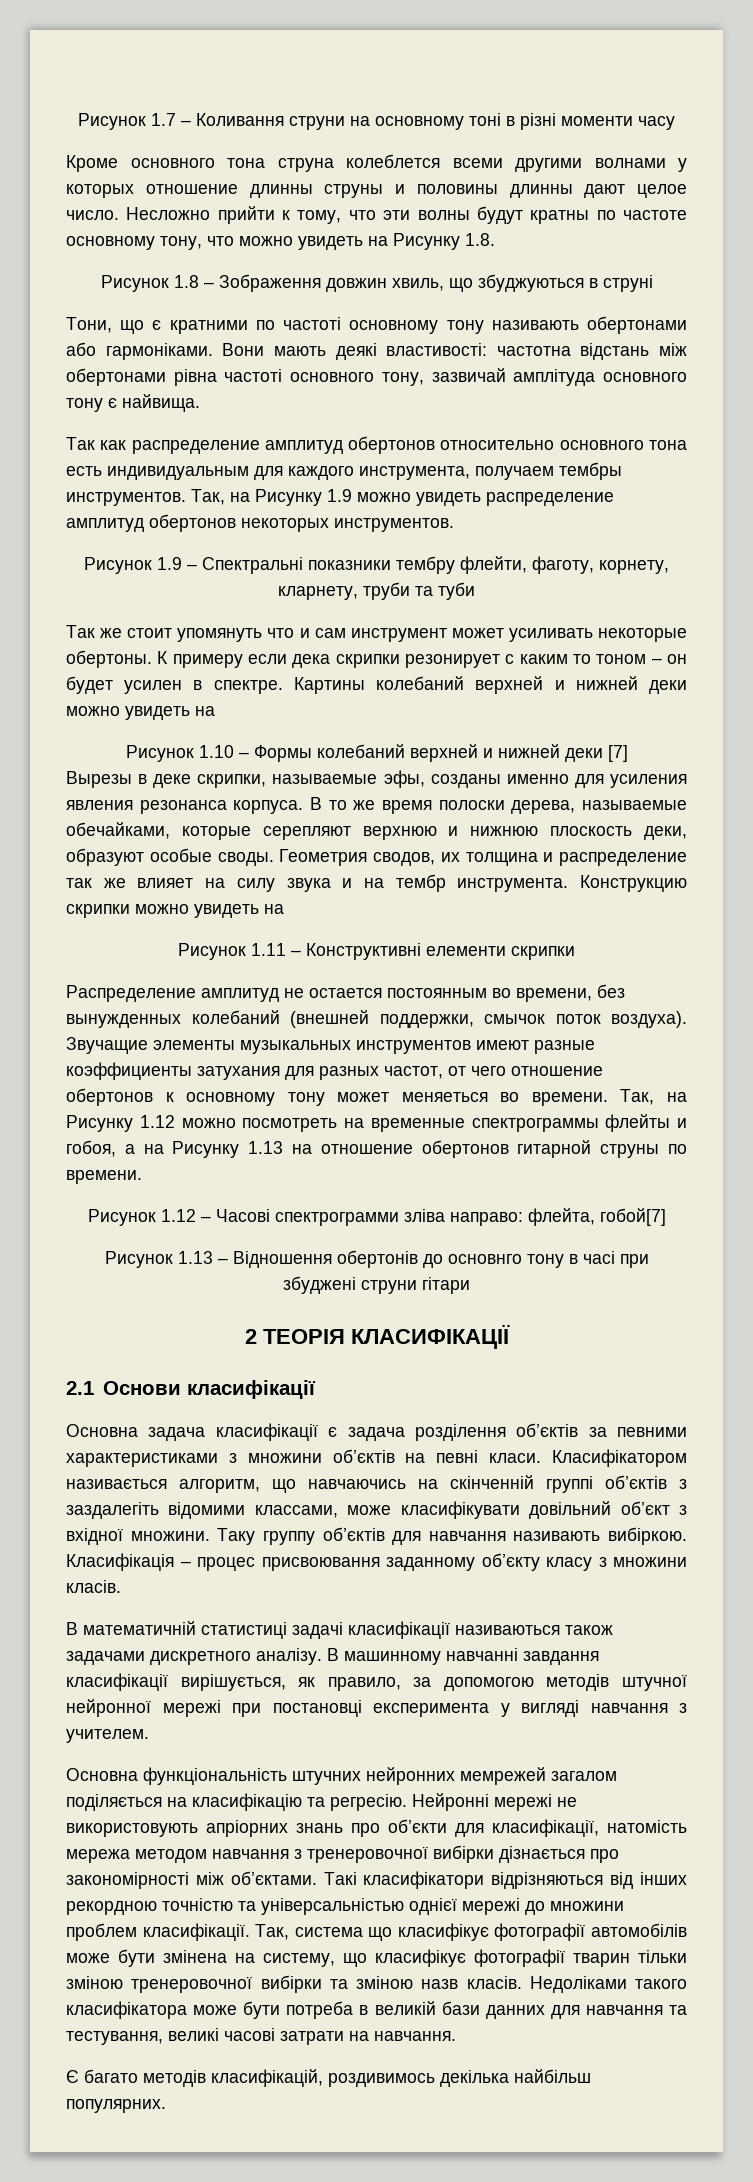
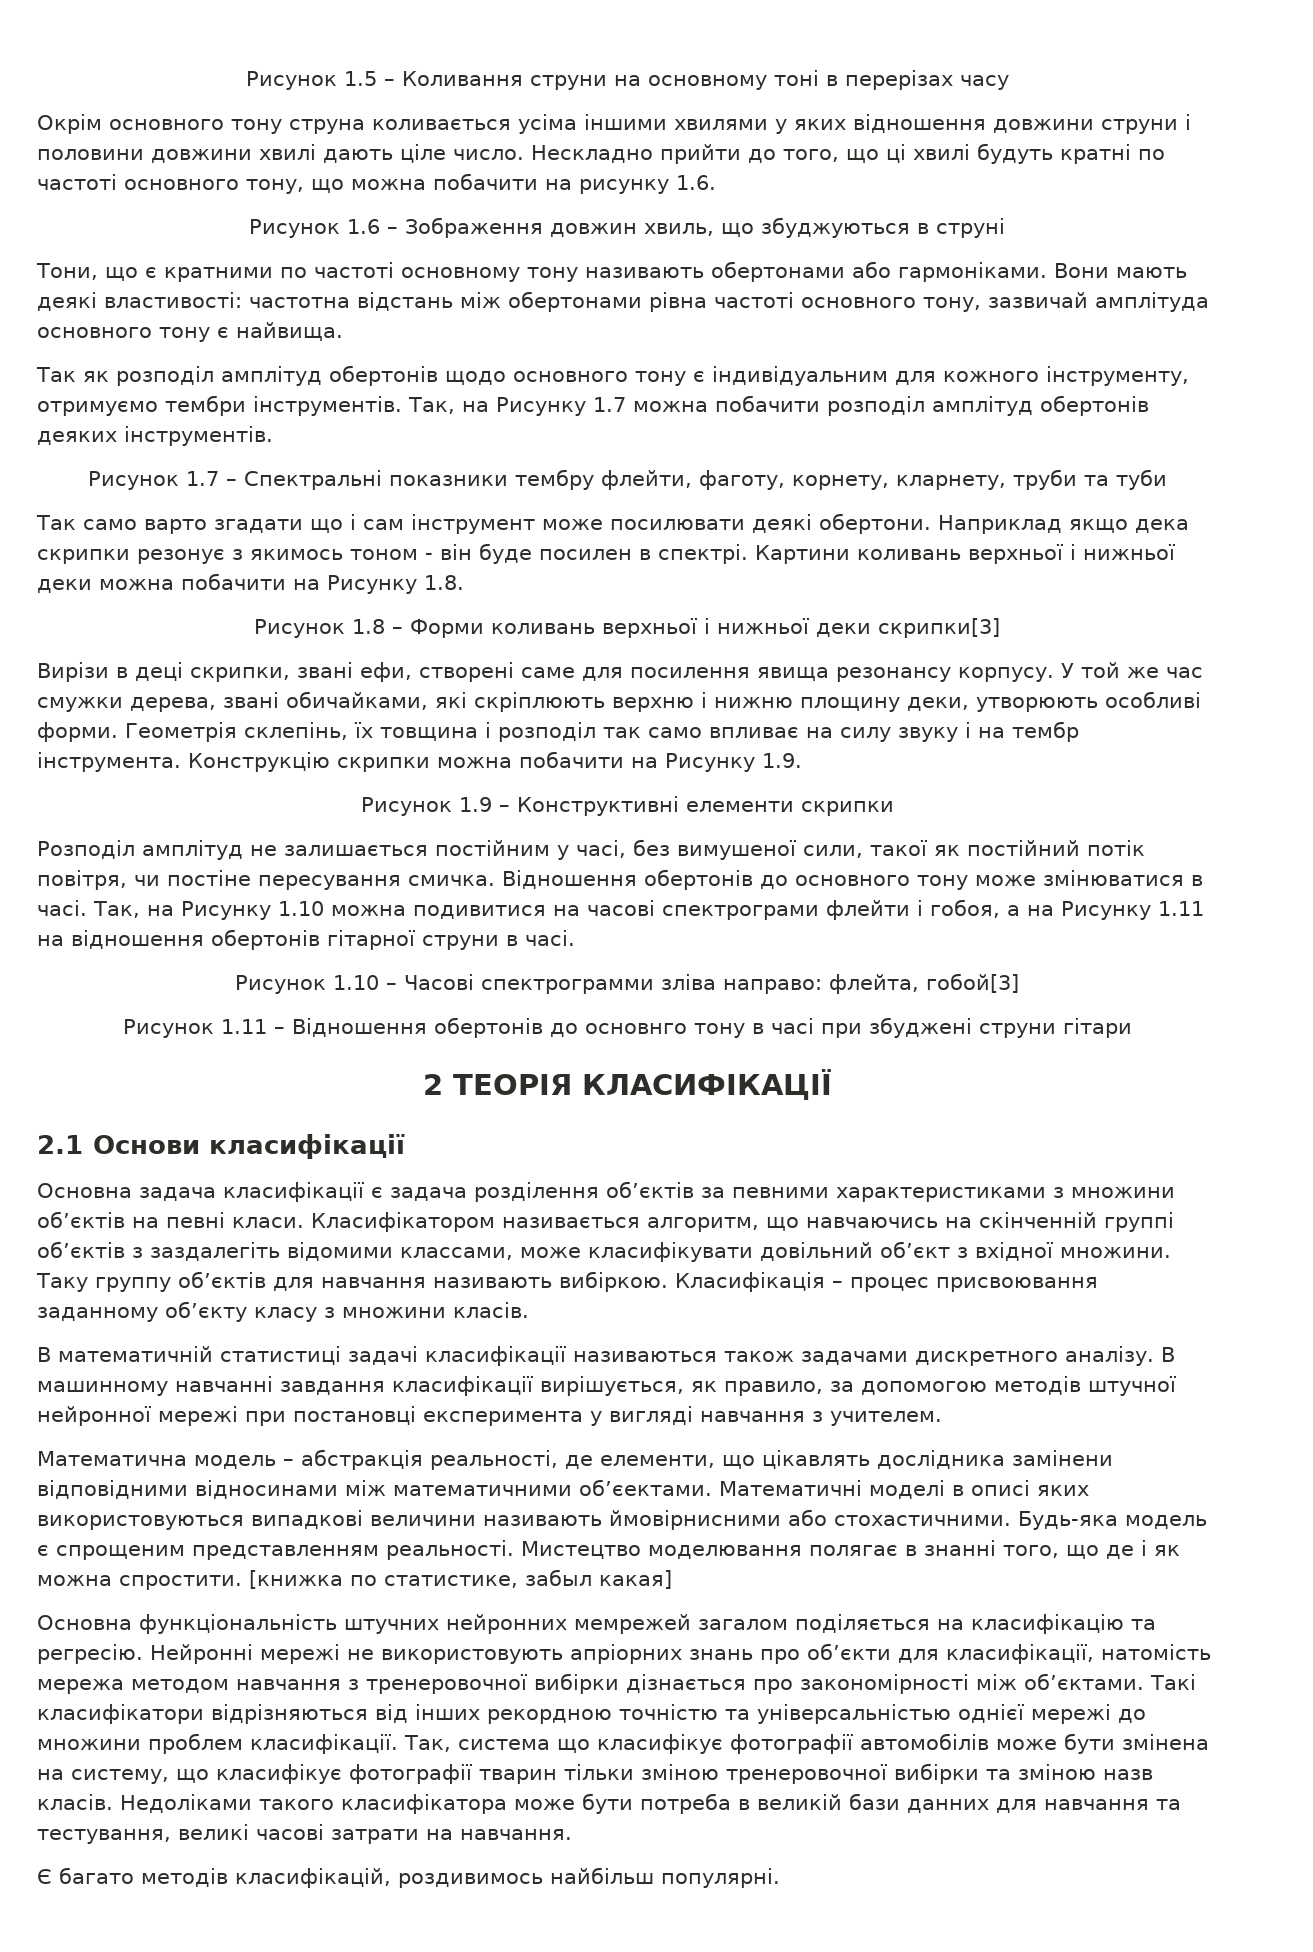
[78,113,176,130] Рисунок 1.7 -> [245,71,377,90] Рисунок 1.5
[520,113,633,130] різні моменти -> [844,70,953,90] перерізах
[66,154,687,172] [66,184,687,198] [66,206,688,224] [66,233,495,250] [100,275,199,292] Кроме основного тона струна колеблется всеми другими волнами у которых отношение длинны струны и половины длинны дают целое число. Несложно прийти к тому, что эти волны будут кратны по частоте основному тону, что можно увидеть на Рисунку 1.8. // Рисунок 1.8 -> [37,114,1191,134] [37,143,1165,164] [37,173,716,194] [249,219,380,238] Окрім основного тону струна коливається усіма іншими хвилями у яких відношення довжини струни і половини довжини хвилі дають ціле число. Нескладно прийти до того, що ці хвилі будуть кратні по частоті основного тону, що можна побачити на рисунку 1.6. // Рисунок 1.6
[100,436,687,454] [66,462,622,480] [66,489,614,506] [66,514,454,532] [84,557,182,574] как распределение амплитуд обертонов относительно основного тона есть индивидуальным для каждого инструмента, получаем тембры инструментов. Так, на Рисунку 1.9 можно увидеть распределение амплитуд обертонов некоторых инструментов. // Рисунок 1.9 -> [83,365,1189,386] [37,395,1149,416] [37,426,273,446] [87,471,219,490] як розподіл амплітуд обертонів щодо основного тону є індивідуальним для кожного інструменту, отримуємо тембри інструментів. Так, на Рисунку 1.7 можна побачити розподіл амплітуд обертонів деяких інструментів. // Рисунок 1.7
[100,628,688,642] [66,650,688,668] [66,676,687,694] [66,706,215,720] [125,744,628,762] [66,770,687,788] [66,797,688,814] [66,822,687,840] [66,848,687,866] [66,874,687,892] [66,904,284,918] [178,943,286,960] же стоит упомянуть что и сам инструмент может усиливать некоторые обертоны. К примеру если дека скрипки резонирует с каким то тоном – он будет усилен в спектре. Картины колебаний верхней и нижней деки можно увидеть на // Рисунок 1.10 – Формы колебаний верхней и нижней деки [7] // Вырезы в деке скрипки, называемые эфы, созданы именно для усиления явления резонанса корпуса. В то же время полоски дерева, называемые обечайками, которые серепляют верхнюю и нижнюю плоскость деки, образуют особые своды. Геометрия сводов, их толщина и распределение так же влияет на силу звука и на тембр инструмента. Конструкцию скрипки можно увидеть на // Рисунок 1.11 -> [83,513,1189,534] [37,543,1175,564] [37,573,464,594] [254,618,1000,638] [37,662,1203,682] [37,691,1201,712] [37,721,1079,742] [37,751,802,772] [360,797,492,816] само варто згадати що і сам інструмент може посилювати деякі обертони. Наприклад якщо дека скрипки резонує з якимось тоном - він буде посилен в спектрі. Картини коливань верхньої і нижньої деки можна побачити на Рисунку 1.8. // Рисунок 1.8 – Форми коливань верхньої і нижньої деки скрипки[3] // Вирізи в деці скрипки, звані ефи, створені саме для посилення явища резонансу корпусу. У той же час смужки дерева, звані обичайками, які скріплюють верхню і нижню площину деки, утворюють особливі форми. Геометрія склепінь, їх товщина і розподіл так само впливає на силу звуку і на тембр інструмента. Конструкцію скрипки можна побачити на Рисунку 1.9. // Рисунок 1.9
[66,984,625,1002] [66,1010,687,1028] [66,1037,595,1054] [66,1062,603,1080] [66,1088,687,1106] [66,1114,687,1132] [66,1140,687,1158] [66,1170,142,1184] [87,1209,196,1226] Распределение амплитуд не остается постоянным во времени, без вынужденных колебаний (внешней поддержки, смычок поток воздуха). Звучащие элементы музыкальных инструментов имеют разные коэффициенты затухания для разных частот, от чего отношение обертонов к основному тону может меняеться во времени. Так, на Рисунку 1.12 можно посмотреть на временные спектрограммы флейты и гобоя, а на Рисунку 1.13 на отношение обертонов гитарной струны по времени. // Рисунок 1.12 -> [37,839,1145,860] [37,869,1203,890] [37,899,1204,920] [37,929,575,950] [235,975,379,994] Розподіл амплітуд не залишається постійним у часі, без вимушеної сили, такої як постійний потік повітря, чи постіне пересування смичка. Відношення обертонів до основного тону може змінюватися в часі. Так, на Рисунку 1.10 можна подивитися на часові спектрограми флейти і гобоя, а на Рисунку 1.11 на відношення обертонів гітарної струни в часі. // Рисунок 1.10
[599,1208,666,1226] [104,1251,213,1268] гобой[7] // Рисунок 1.13 -> [926,973,1019,993] [122,1019,267,1038] гобой[3] // Рисунок 1.11
(149, 1736) none -> [37,1449,1113,1470] [37,1479,1089,1499] [37,1509,1207,1530] [37,1540,1180,1560] [37,1569,672,1590] // Математична модель – абстракція реальності, де елементи, що цікавлять дослідника замінени відповідними відносинами між математичними об’єектами. Математичні моделі в описі яких використовуються випадкові величини називають ймовірнисними або стохастичними. Будь-яка модель є спрощеним представленням реальності. Мистецтво моделювання полягає в знанні того, що де і як можна спростити. [книжка по статистике, забыл какая]
[440,2069,591,2087] [66,2099,166,2113] декілька найбільш популярних. -> [550,1867,780,1888] найбільш популярні.

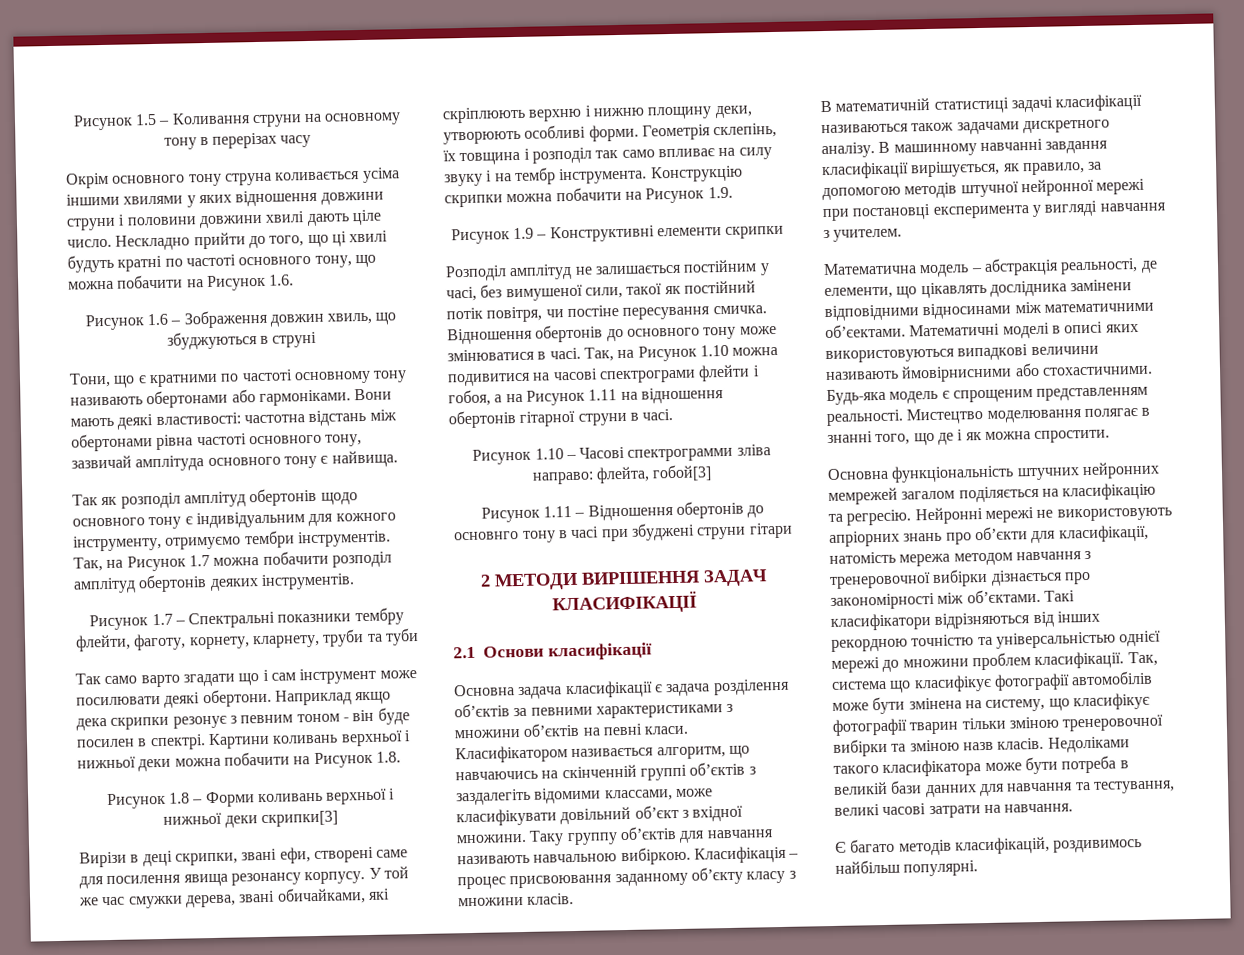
[773,70,819,86] тоні -> [163,137,197,150] тону
[579,179,669,194] рисунку -> [206,274,266,292] Рисунок
[496,397,586,416] Рисунку -> [126,555,186,572] Рисунок
[250,549,343,560] якимось -> [240,714,294,724] певним
[327,575,417,594] Рисунку -> [313,751,373,769] Рисунок
[665,753,755,772] Рисунку -> [645,187,705,204] Рисунок
[181,901,271,920] Рисунку -> [637,345,697,362] Рисунок
[1061,901,1151,920] Рисунку -> [525,389,585,406] Рисунок
[452,1074,572,1095] ТЕОРІЯ -> [494,569,768,591] МЕТОДИ ВИРІШЕННЯ ЗАДАЧ
(552, 1282) none -> [533,853,618,863] навчальною
[249,1569,672,1589] [книжка по статистике, забыл какая] -> (1111, 436) none

